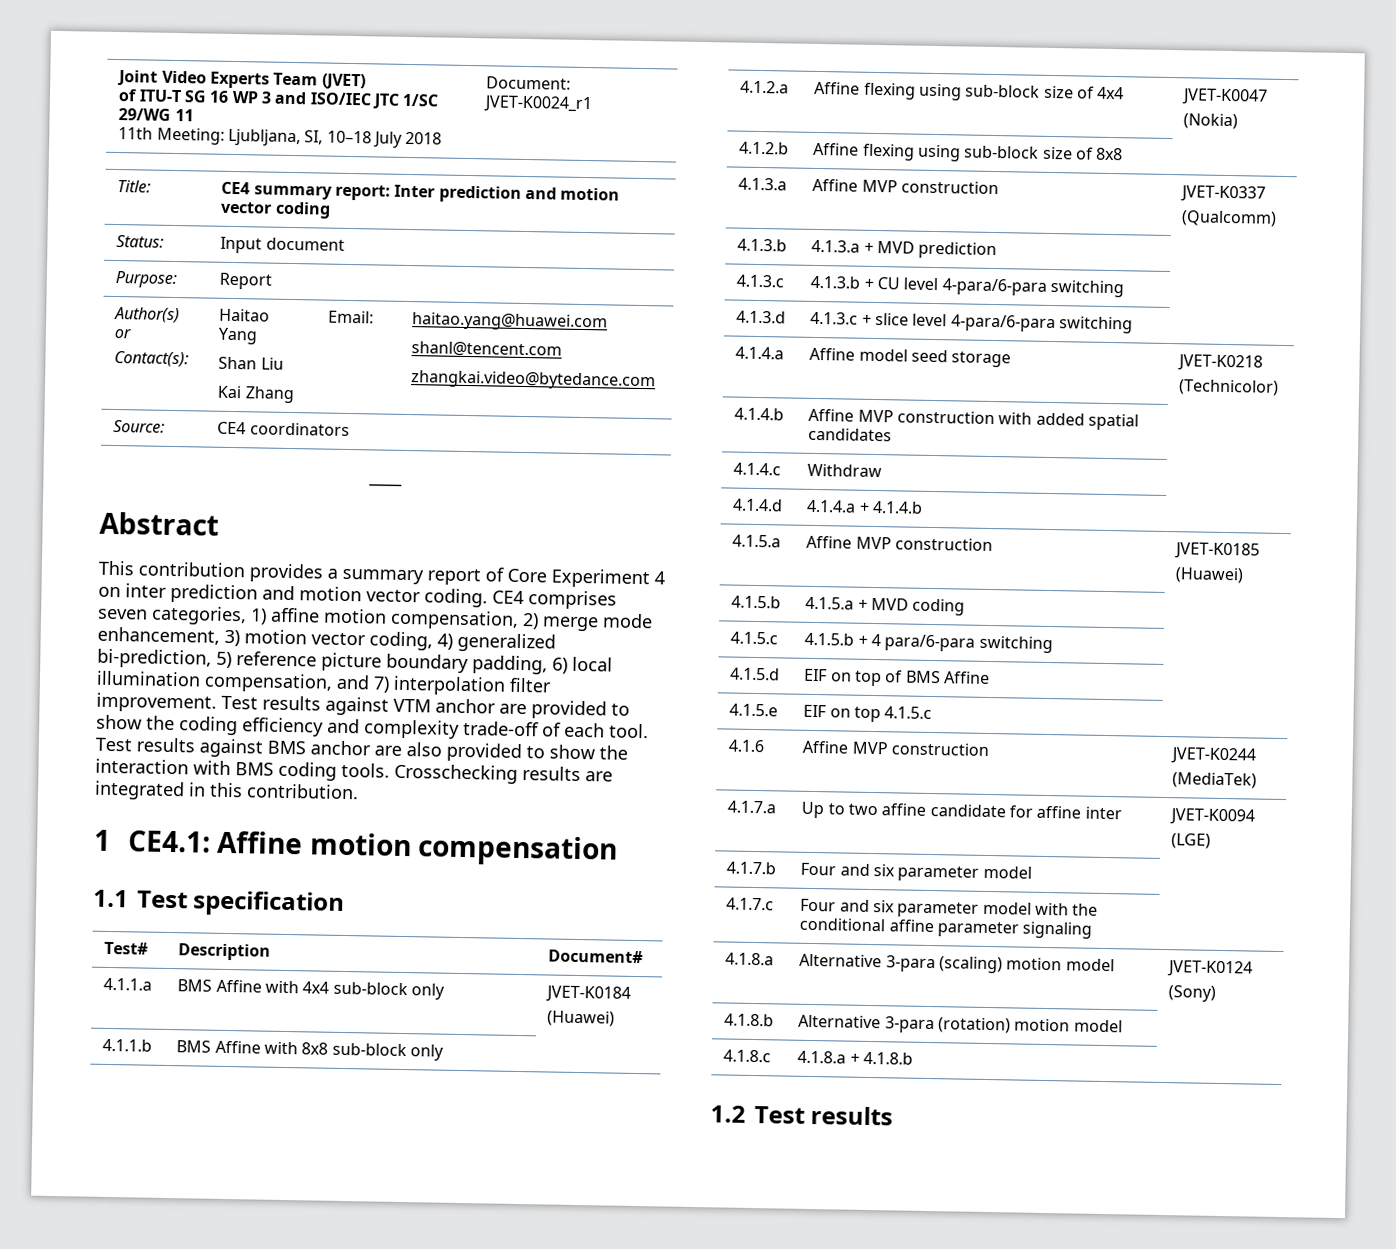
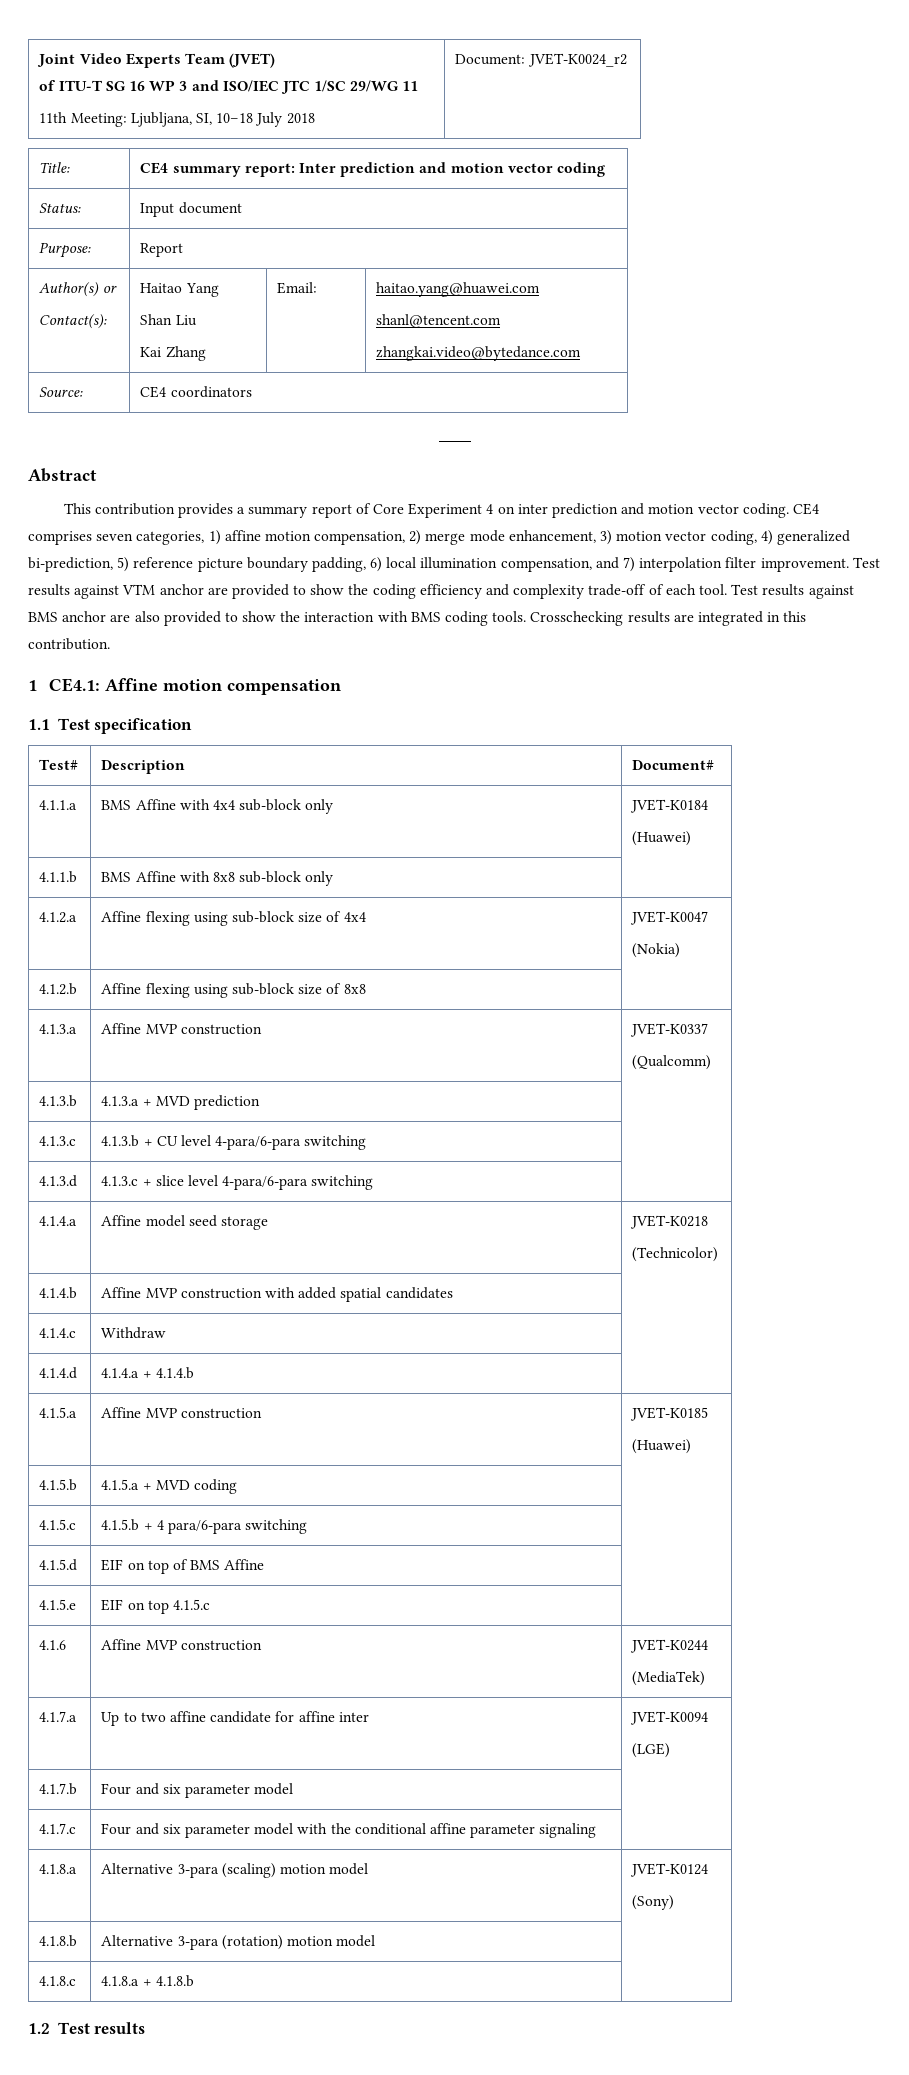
[483,95,594,114] JVET-K0024_r1 -> [527,53,627,67] JVET-K0024_r2

